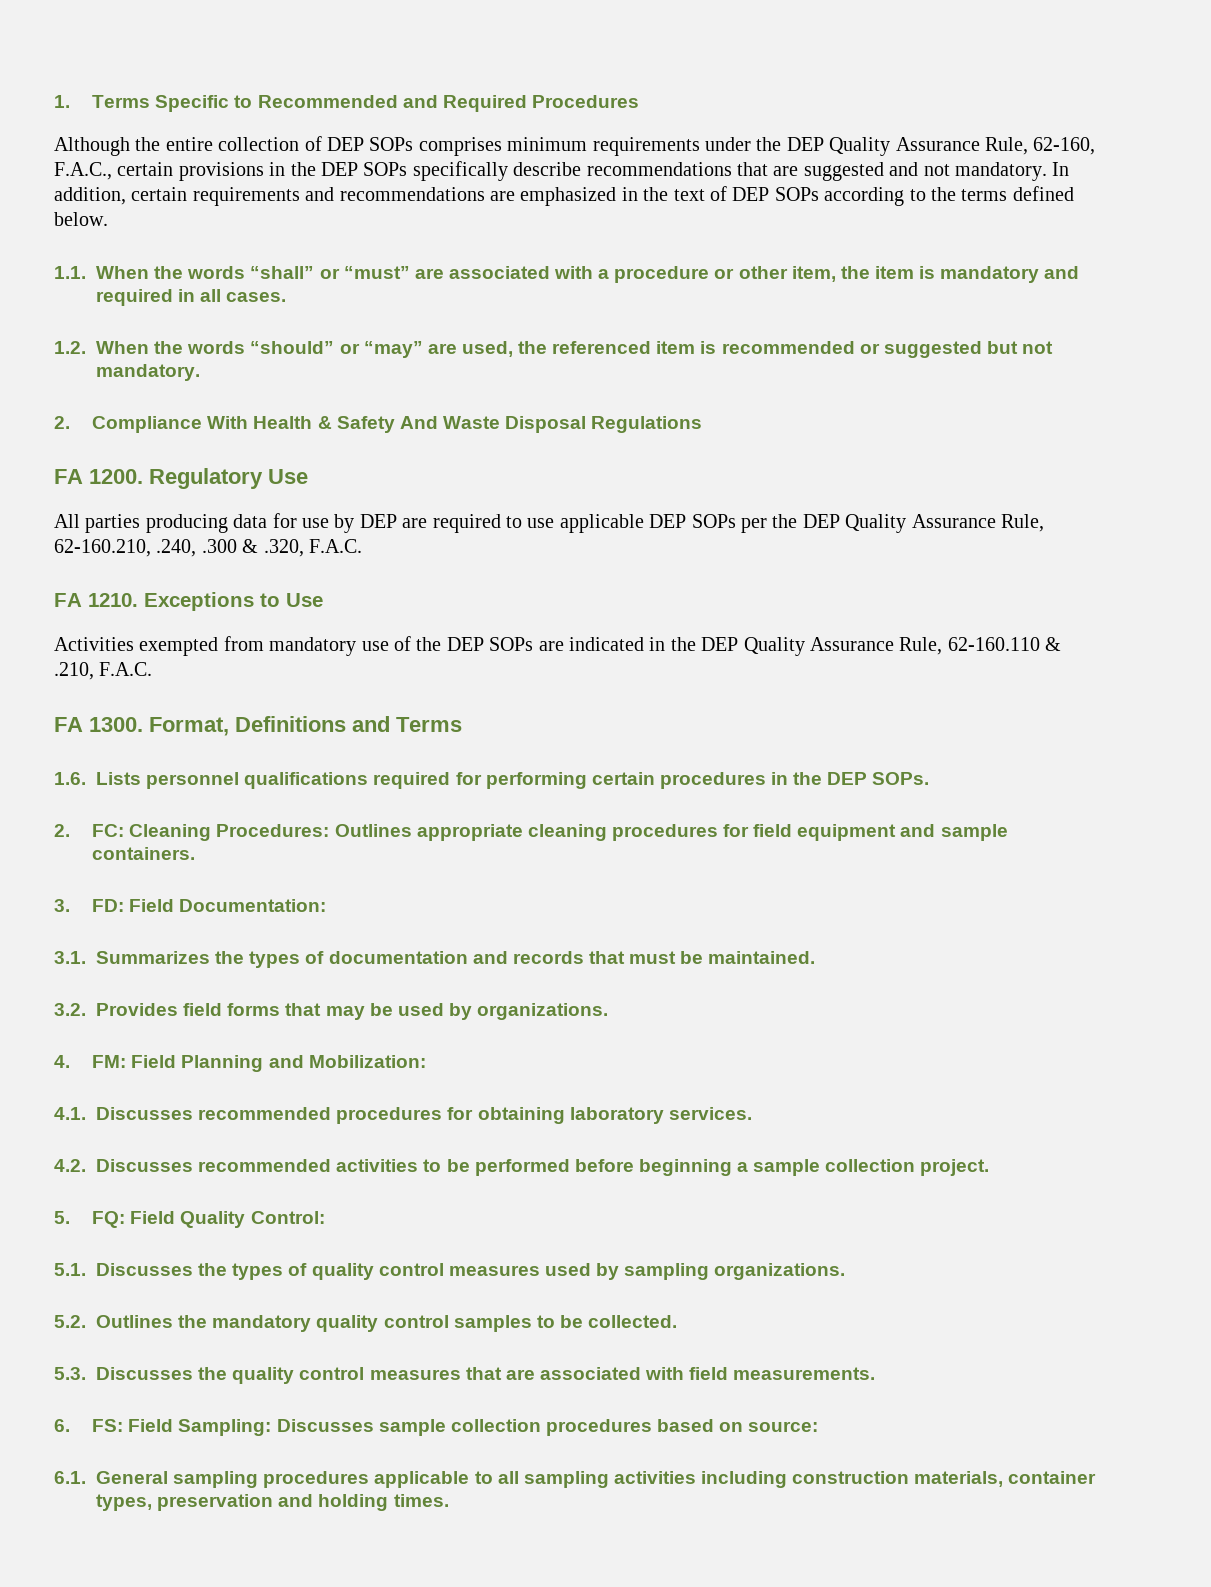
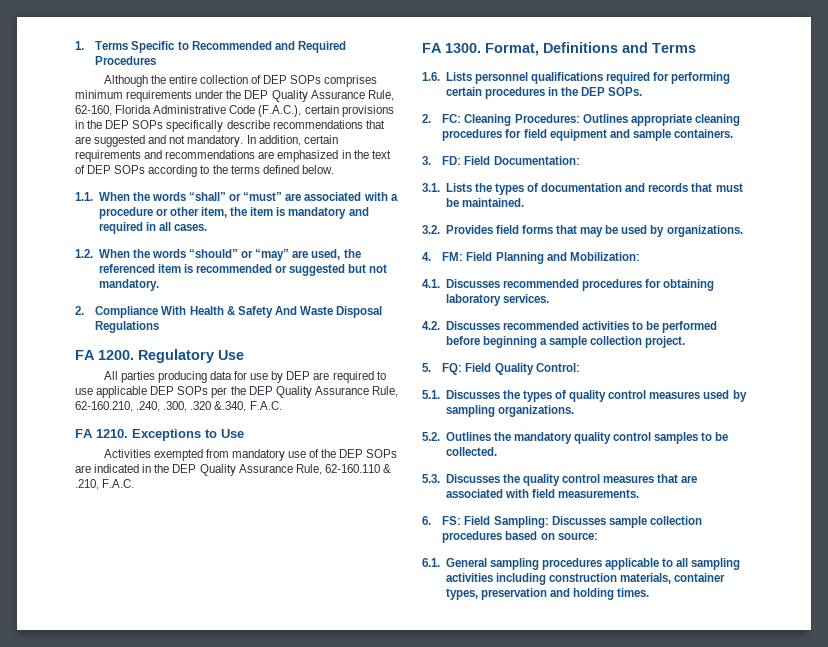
[54,162,112,180] F.A.C., -> [115,105,302,117] Florida Administrative Code (F.A.C.),
[201,539,304,557] .300 & .320, -> [163,401,247,412] .300, .320 &.340,
[96,951,210,964] Summarizes -> [445,183,472,192] Lists

